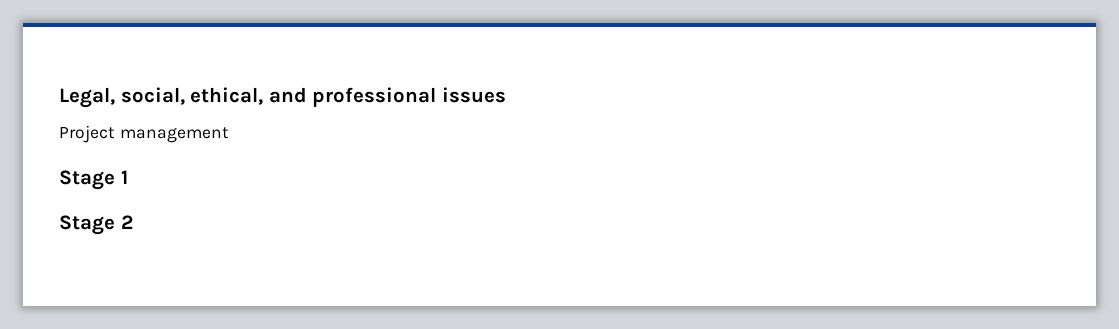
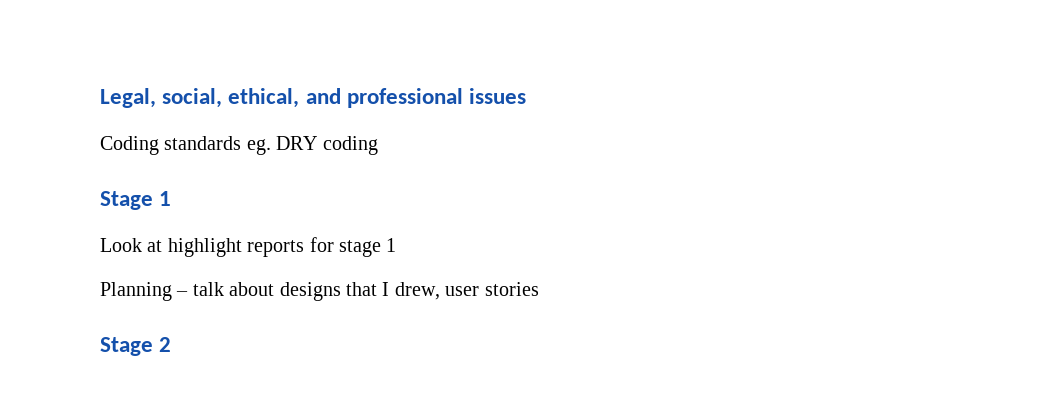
[59,125,229,143] [59,170,128,190] Project management // Stage 1 -> [100,136,378,155] [100,191,172,210] [100,237,397,257] [100,282,539,301] Coding standards eg. DRY coding // Stage 1 // Look at highlight reports for stage 1 // Planning – talk about designs that I drew, user stories

